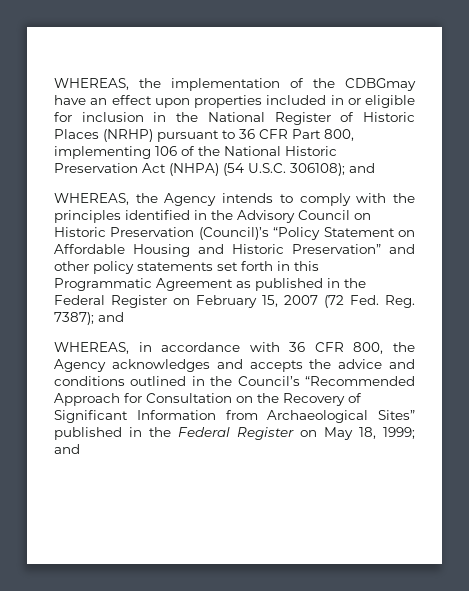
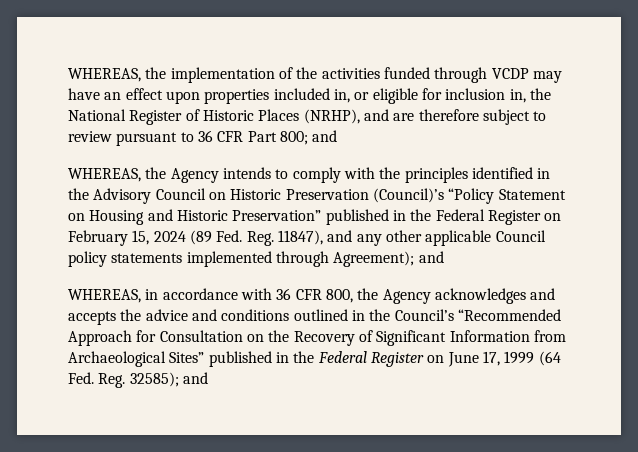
[345,78,416,91] CDBGmay -> [321,67,562,83] activities funded through VCDP may
[330,95,344,105] in -> [333,89,350,103] in,
[153,112,167,122] in -> [509,89,526,103] in,
[103,129,153,142] (NRHP) -> [303,109,547,125] [68,131,112,142] (NRHP), and are therefore subject to review
[324,129,354,141] [54,146,337,159] [54,163,345,176] 800, implementing 106 of the National Historic Preservation Act (NHPA) (54 U.S.C. 306108); -> [279,131,308,145] 800;
[54,244,125,254] Affordable -> (85, 217) none
[389,244,415,254] [54,261,319,274] [54,278,251,291] and other policy statements set forth in this Programmatic Agreement as -> (322, 215) none
[284,295,415,308] [54,312,94,325] 2007 (72 Fed. Reg. 7387); -> [153,230,546,246] [68,251,415,267] 2024 (89 Fed. Reg. 11847), and any other applicable Council policy statements implemented through Agreement);
[324,427,415,440] May 18, 1999; -> [447,351,561,367] [68,372,179,388] June 17, 1999 (64 Fed. Reg. 32585);

